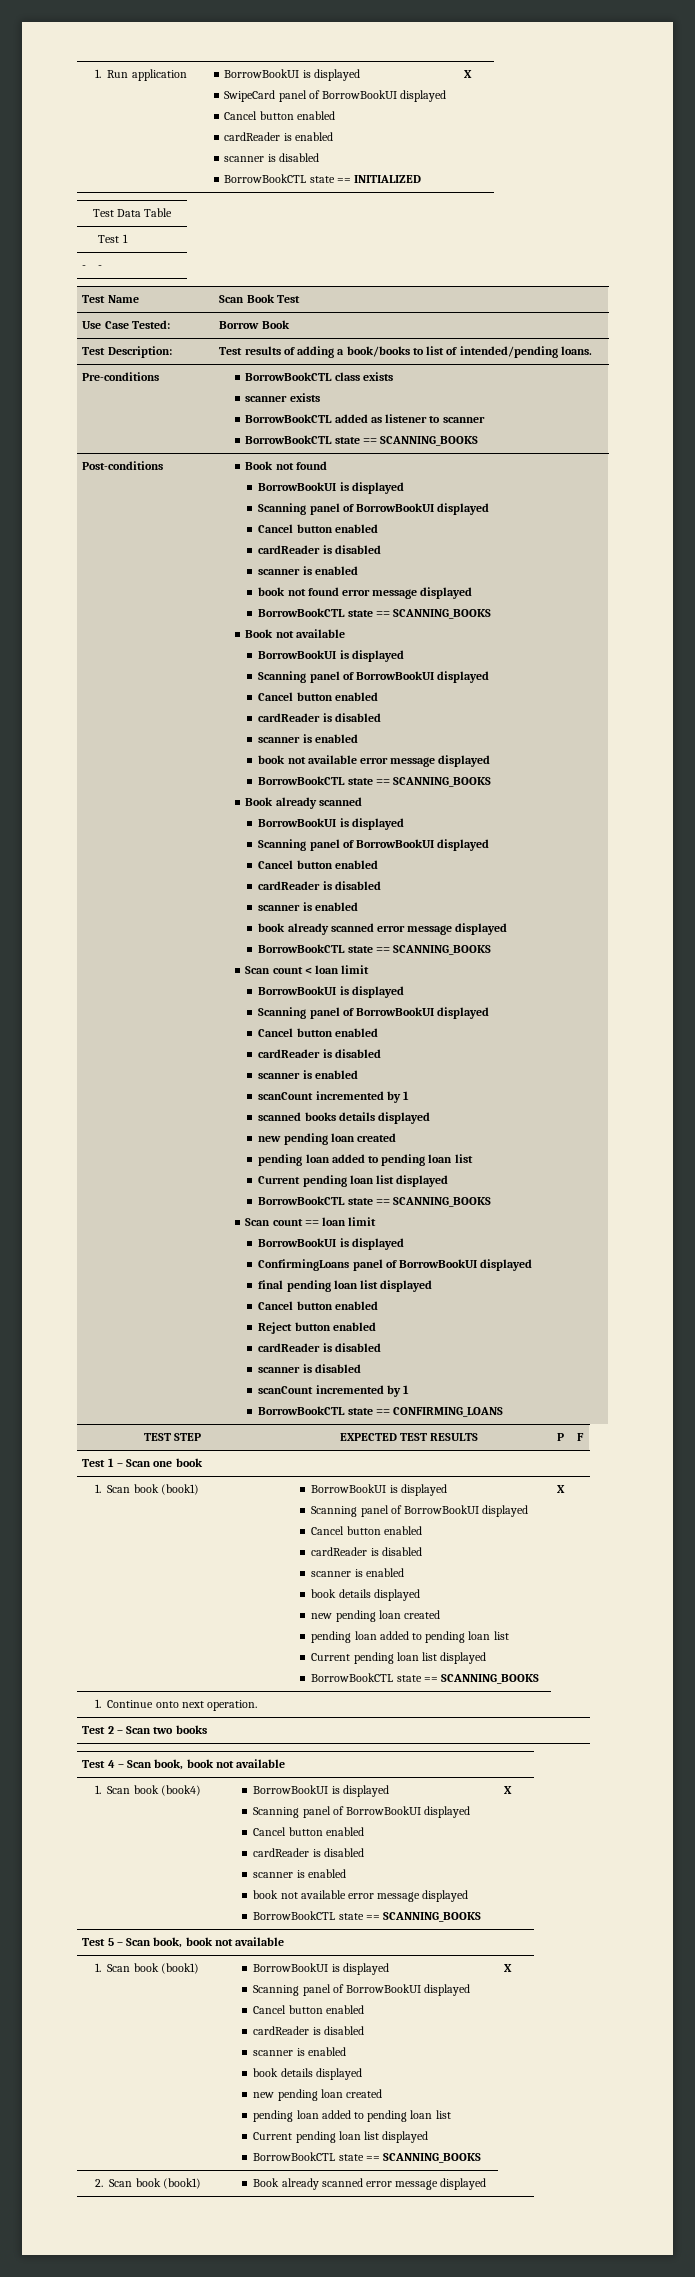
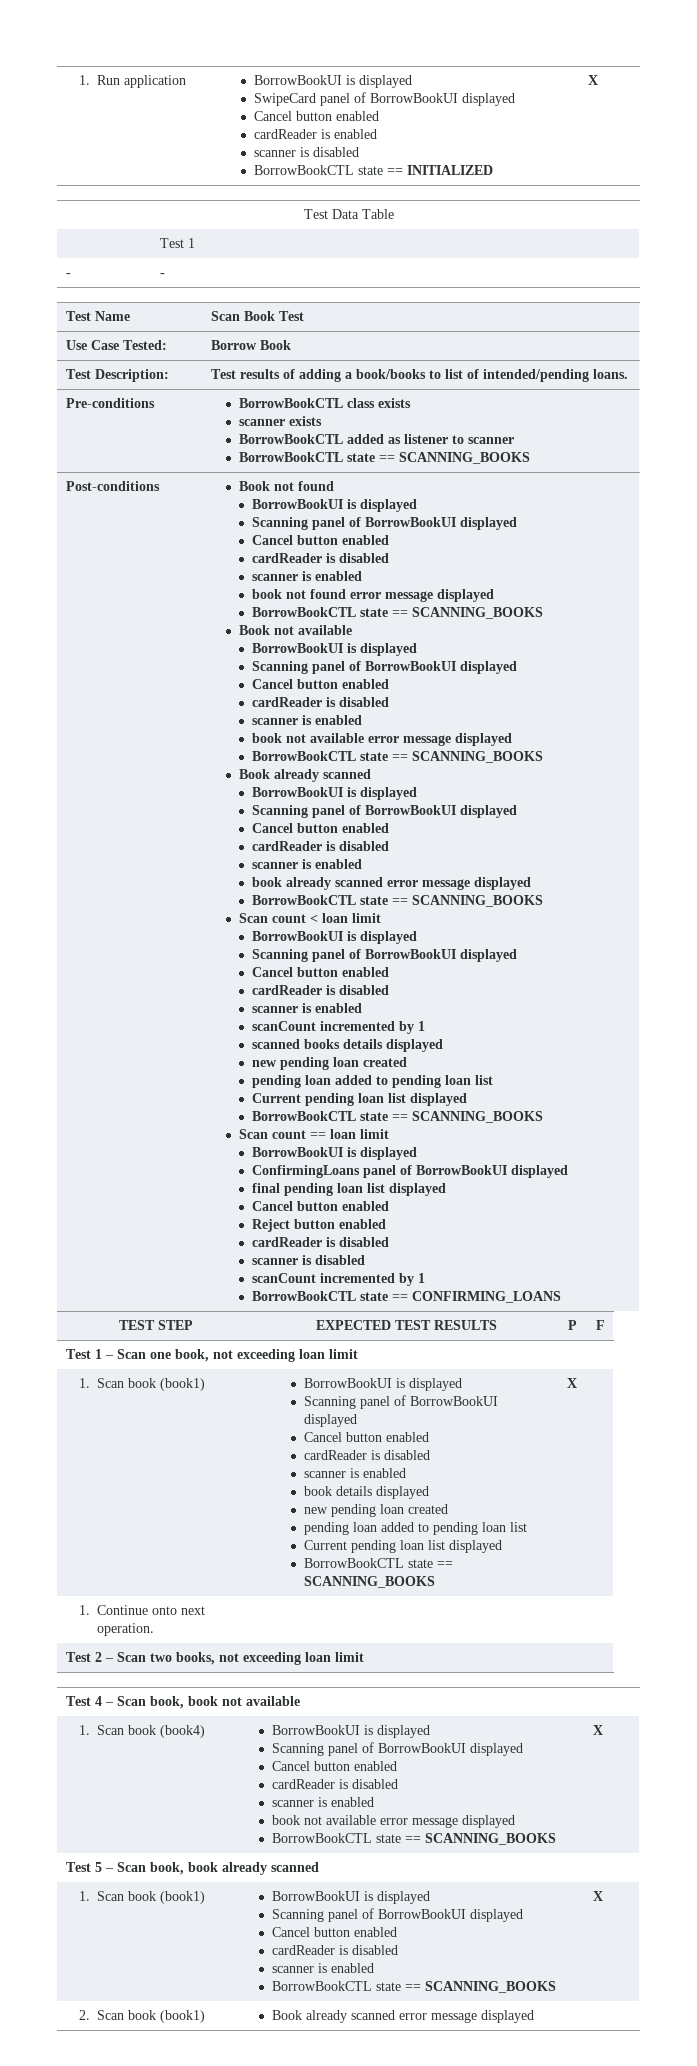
[175,1458,203,1467] book -> [174,1349,358,1362] book, not exceeding loan limit
[175,1725,207,1734] books -> [175,1652,364,1665] books, not exceeding loan limit
[214,1937,285,1946] not available -> [221,1862,319,1875] already scanned
[253,2068,362,2080] [253,2089,382,2101] [253,2110,451,2122] [253,2131,429,2143] // book details displayed // new pending loan created // pending loan added to pending loan list // Current pending loan list displayed -> (374, 1968) none

